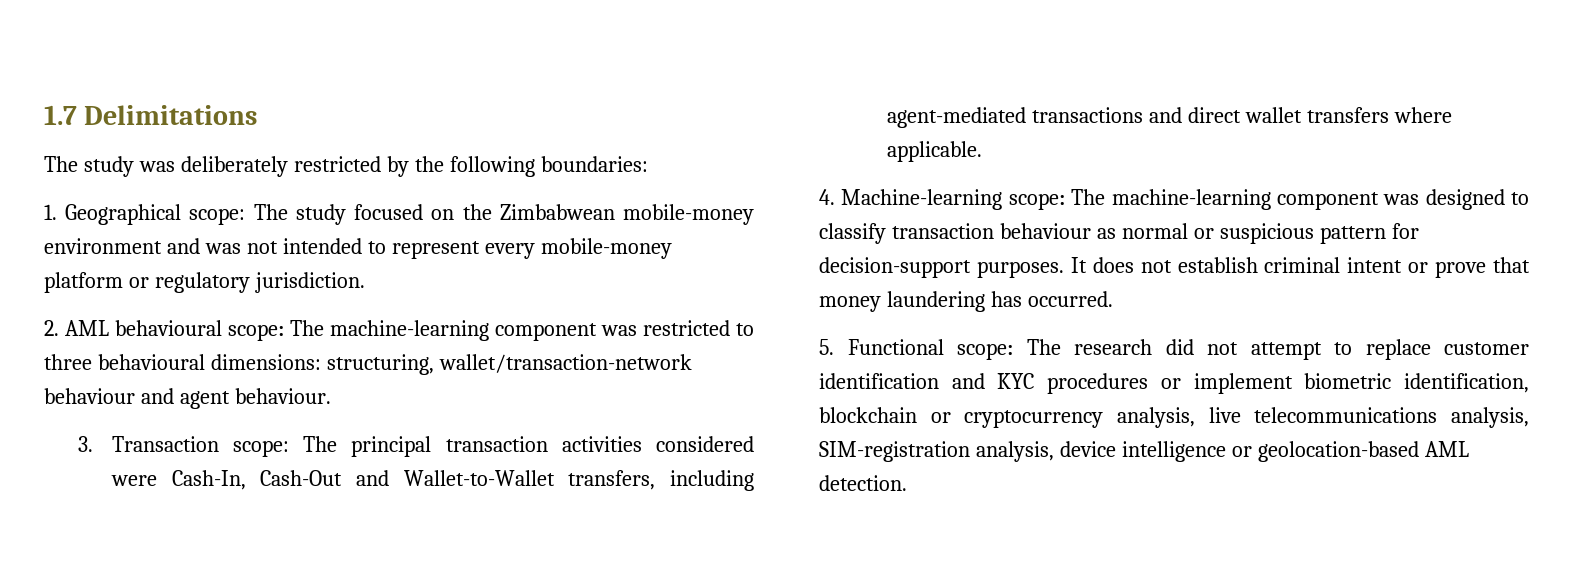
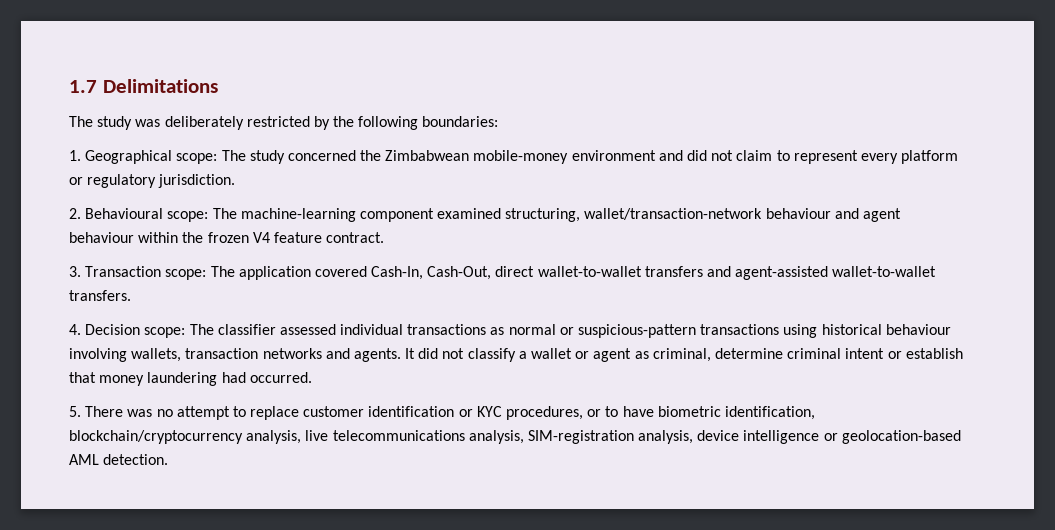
[354,204,455,220] focused on -> [287,150,356,161] concerned
[204,238,362,254] was not intended -> [687,150,773,161] did not claim
[540,238,672,259] mobile-money -> (898, 158) none
[65,320,754,341] [44,354,321,370] AML behavioural scope: The machine-learning component was restricted to three behavioural dimensions: -> [85,208,502,222] Behavioural scope: The machine-learning component examined
[234,388,331,404] [77,436,754,457] [110,470,754,491] [886,107,1452,128] [886,141,982,162] behaviour. // 3. Transaction scope: The principal transaction activities considered were Cash-In, Cash-Out and Wallet-to-Wallet transfers, including agent-mediated transactions and direct wallet transfers where applicable. -> [69,232,385,243] [69,266,937,280] [69,290,131,301] behaviour within the frozen V4 feature contract. // 3. Transaction scope: The application covered Cash-In, Cash-Out, direct wallet-to-wallet transfers and agent-assisted wallet-to-wallet transfers.
[841,189,1529,210] [819,223,1419,244] [819,257,1258,278] Machine-learning scope: The machine-learning component was designed to classify transaction behaviour as normal or suspicious pattern for decision-support purposes. It does not establish -> [85,324,951,338] [69,348,783,362] Decision scope: The classifier assessed individual transactions as normal or suspicious-pattern transactions using historical behaviour involving wallets, transaction networks and agents. It did not classify a wallet or agent as criminal, determine
[1435,261,1487,278] prove -> [905,348,963,359] establish
[990,291,1022,307] has -> [221,372,246,383] had
[847,339,1238,360] Functional scope: The research did not -> [85,406,173,417] There was no
[951,373,1529,394] [819,407,1104,428] and KYC procedures or implement biometric identification, blockchain or cryptocurrency -> [458,406,815,420] [69,430,243,444] or KYC procedures, or to have biometric identification, blockchain/cryptocurrency

